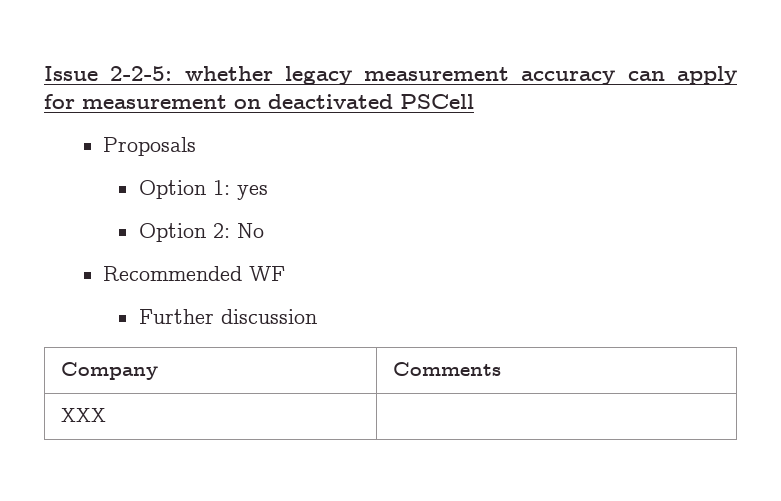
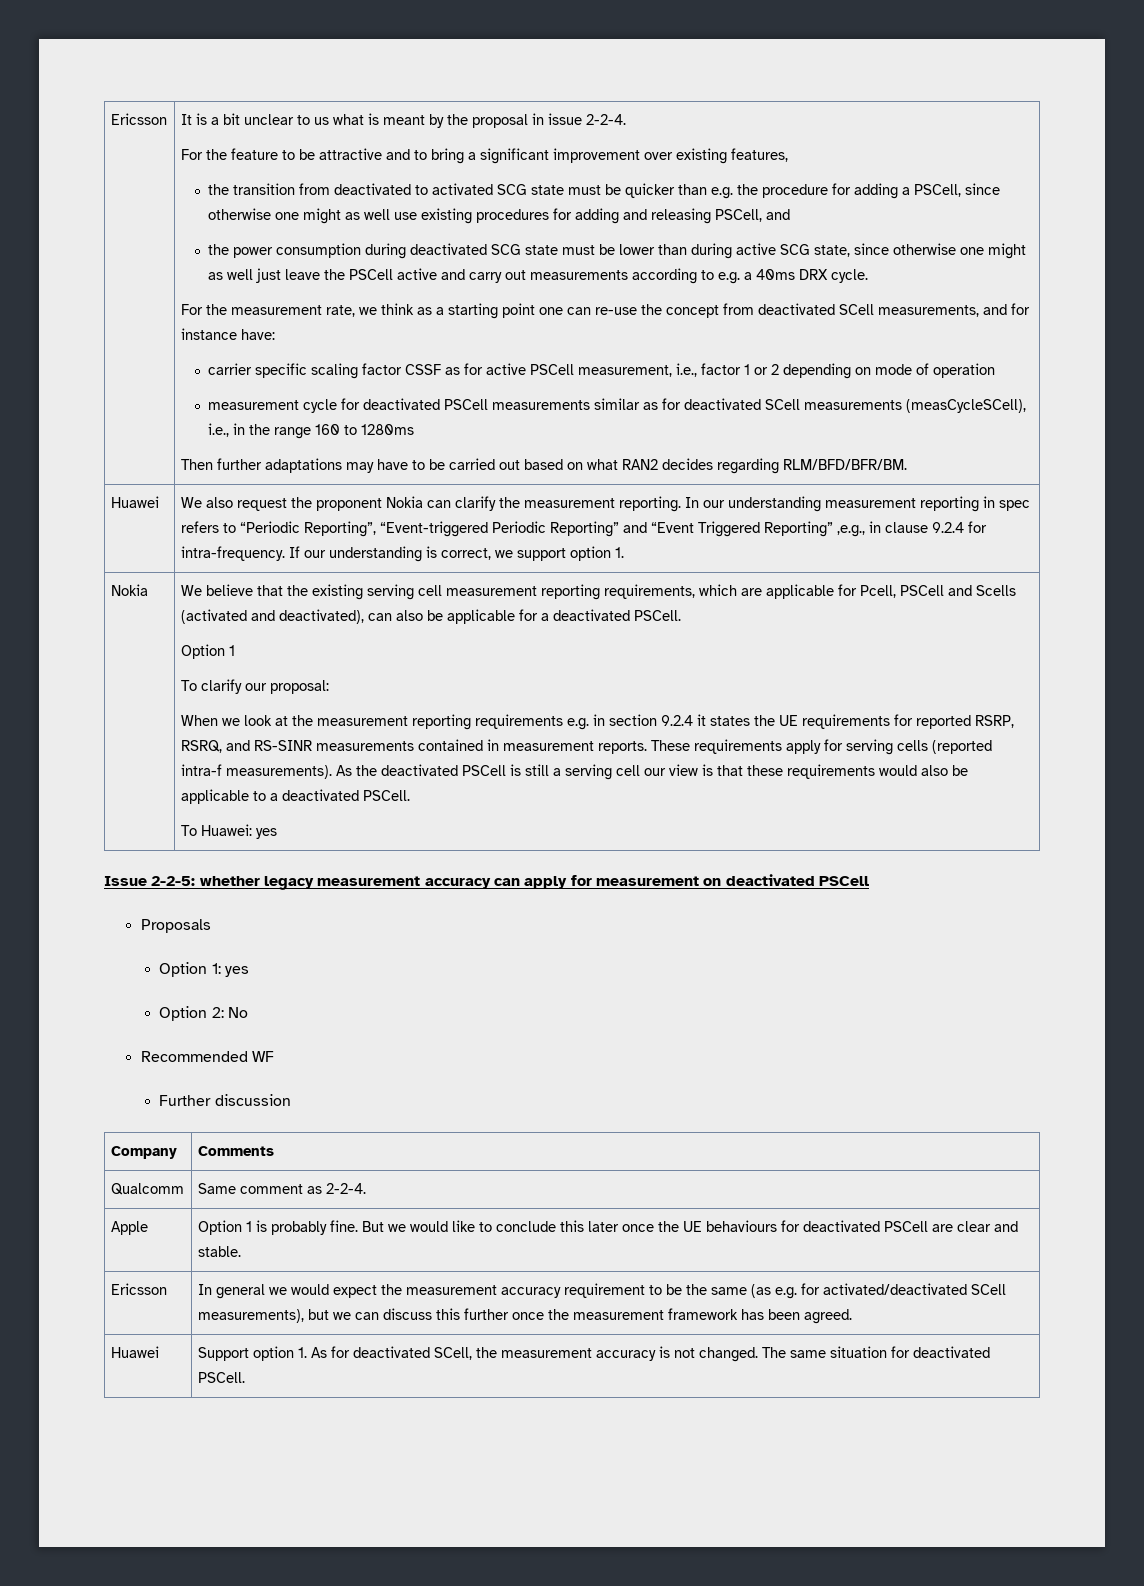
(44, 73) none -> [110,113,167,125] [180,113,626,128] [180,148,788,164] [208,183,1001,199] [208,208,791,224] [208,243,1027,259] [208,268,869,284] [180,303,1030,319] [180,328,275,340] [208,363,996,379] [208,398,1027,413] [208,423,415,439] [180,458,907,474] [110,496,159,508] [180,496,1030,512] [180,521,987,537] [180,546,624,562] [110,584,148,596] [180,584,1016,600] [180,609,681,624] [180,644,235,659] [180,679,329,694] [180,714,1014,730] [180,739,992,755] [180,764,968,780] [180,789,410,804] [180,824,277,839] Ericsson | It is a bit unclear to us what is meant by the proposal in issue 2-2-4. // For the feature to be attractive and to bring a significant improvement over existing features, // the transition from deactivated to activated SCG state must be quicker than e.g. the procedure for adding a PSCell, since otherwise one might as well use existing procedures for adding and releasing PSCell, and // the power consumption during deactivated SCG state must be lower than during active SCG state, since otherwise one might as well just leave the PSCell active and carry out measurements according to e.g. a 40ms DRX cycle. // For the measurement rate, we think as a starting point one can re-use the concept from deactivated SCell measurements, and for instance have: // carrier specific scaling factor CSSF as for active PSCell measurement, i.e., factor 1 or 2 depending on mode of operation // measurement cycle for deactivated PSCell measurements similar as for deactivated SCell measurements (measCycleSCell), i.e., in the range 160 to 1280ms // Then further adaptations may have to be carried out based on what RAN2 decides regarding RLM/BFD/BFR/BM. // Huawei | We also request the proponent Nokia can clarify the measurement reporting. In our understanding measurement reporting in spec refers to “Periodic Reporting”, “Event-triggered Periodic Reporting” and “Event Triggered Reporting” ,e.g., in clause 9.2.4 for intra-frequency. If our understanding is correct, we support option 1. // Nokia | We believe that the existing serving cell measurement reporting requirements, which are applicable for Pcell, PSCell and Scells (activated and deactivated), can also be applicable for a deactivated PSCell. // Option 1 // To clarify our proposal: // When we look at the measurement reporting requirements e.g. in section 9.2.4 it states the UE requirements for reported RSRP, RSRQ, and RS-SINR measurements contained in measurement reports. These requirements apply for serving cells (reported intra-f measurements). As the deactivated PSCell is still a serving cell our view is that these requirements would also be applicable to a deactivated PSCell. // To Huawei: yes //
[61,408,107,422] XXX | -> [110,1183,184,1195] [197,1183,366,1194] [110,1221,148,1235] [197,1220,1018,1235] [197,1246,241,1257] [110,1283,167,1295] [197,1283,1006,1299] [197,1308,852,1324] [110,1346,159,1358] [197,1346,990,1362] [197,1372,245,1383] Qualcomm | Same comment as 2-2-4. // Apple | Option 1 is probably fine. But we would like to conclude this later once the UE behaviours for deactivated PSCell are clear and stable. // Ericsson | In general we would expect the measurement accuracy requirement to be the same (as e.g. for activated/deactivated SCell measurements), but we can discuss this further once the measurement framework has been agreed. // Huawei | Support option 1. As for deactivated SCell, the measurement accuracy is not changed. The same situation for deactivated PSCell.

